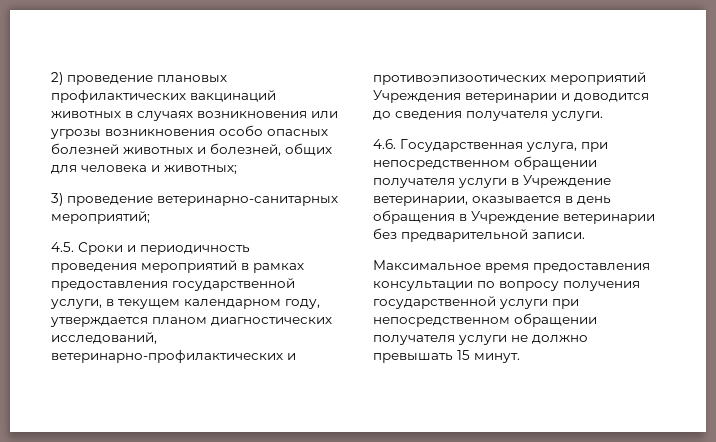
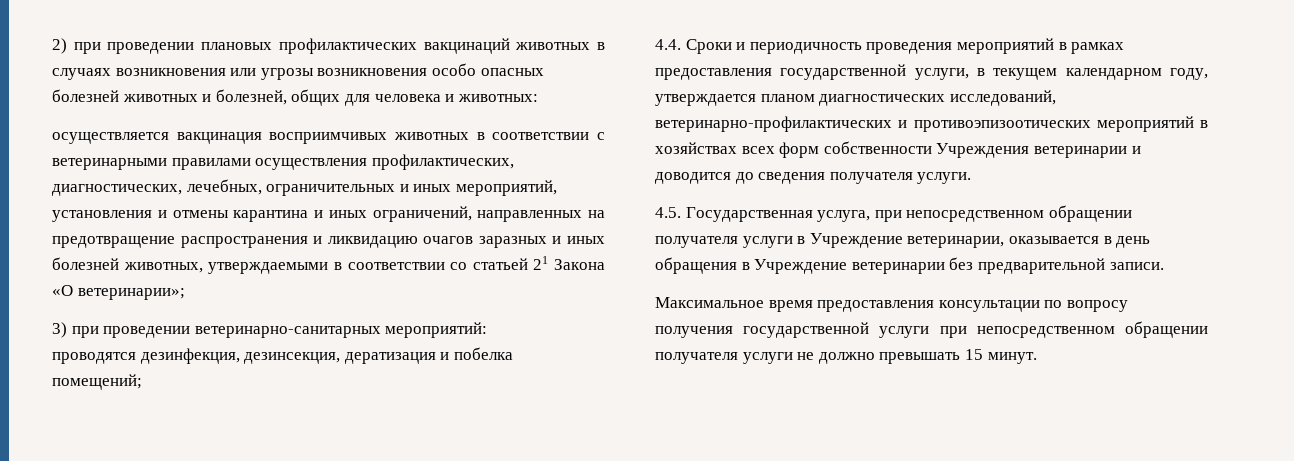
[67,75,153,85] проведение -> [73,42,195,54] при проведении
[164,165,237,174] [51,193,338,206] [51,211,150,224] [51,242,74,252] животных; // 3) проведение ветеринарно-санитарных мероприятий; // 4.5. -> [457,94,538,102] [52,132,606,144] [52,154,514,170] [52,179,557,196] [52,206,605,222] [52,236,605,248] [52,256,605,274] [52,285,185,300] [52,322,488,338] [52,347,513,364] [52,374,142,390] [655,39,681,50] животных: // осуществляется вакцинация восприимчивых животных в соответствии с ветеринарными правилами осуществления профилактических, диагностических, лечебных, ограничительных и иных мероприятий, установления и отмены карантина и иных ограничений, направленных на предотвращение распространения и ликвидацию очагов заразных и иных болезней животных, утверждаемыми в соответствии со статьей 21 Закона «О ветеринарии»; // 3) при проведении ветеринарно-санитарных мероприятий: // проводятся дезинфекция, дезинсекция, дератизация и побелка помещений; // 4.4.
(646, 78) none -> [1200,120,1208,128] [655,141,932,158] в хозяйствах всех форм собственности
[373,139,396,149] 4.6. -> [655,207,681,218] 4.5.

